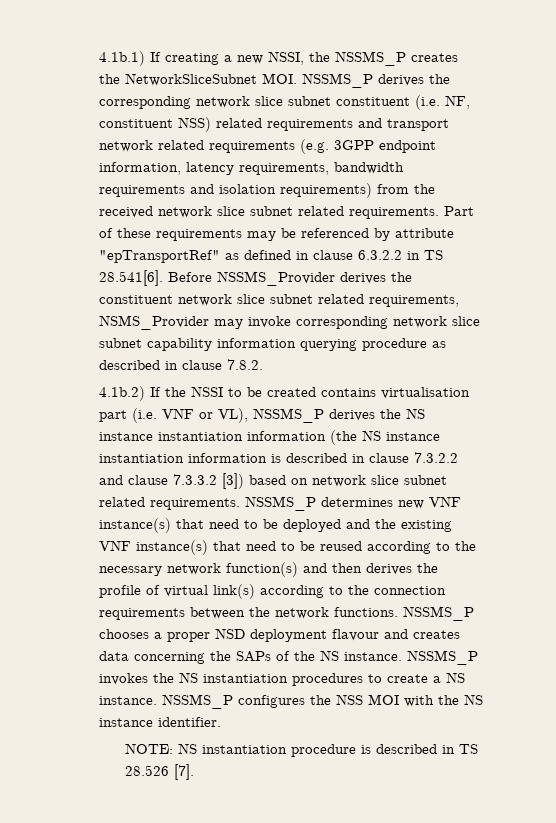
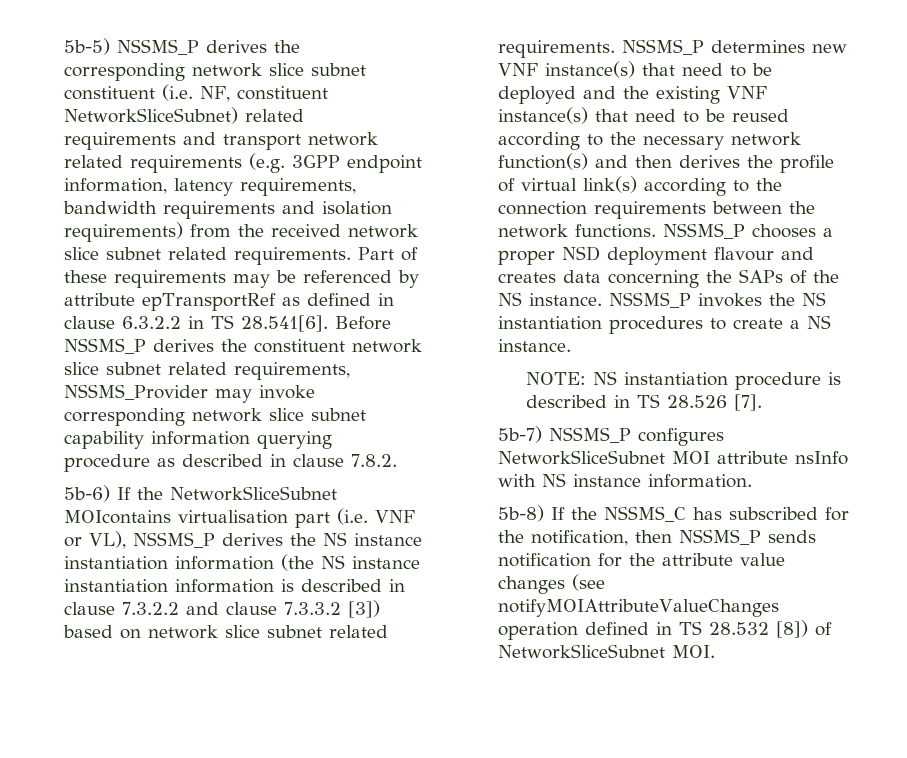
[98,51,458,66] [98,73,297,86] 4.1b.1) If creating a new NSSI, the NSSMS_P creates the NetworkSliceSubnet MOI. -> [63,38,110,55] 5b-5)
[177,117,211,132] NSS) -> [63,107,238,124] NetworkSliceSubnet)
[98,250,220,263] "epTransportRef" -> [141,293,276,311] epTransportRef
[216,271,335,286] NSSMS_Provider -> [63,338,146,354] NSSMS_P
[98,315,209,330] NSMS_Provider -> [63,384,208,400] NSSMS_Provider
[98,386,376,401] 4.1b.2) If the NSSI to be created contains -> [63,485,337,502] [63,510,171,524] 5b-6) If the NetworkSliceSubnet MOIcontains
[161,694,483,709] [98,717,221,727] NSSMS_P configures the NSS MOI with the NS instance identifier. -> (571, 345) none
(194, 772) none -> [497,426,724,446] [497,450,848,465] [497,473,752,488] [497,505,849,522] [497,529,816,546] [497,553,785,567] [497,574,605,594] [497,599,779,617] [497,620,832,640] [497,644,715,659] // 5b-7) NSSMS_P configures NetworkSliceSubnet MOI attribute nsInfo with NS instance information. // 5b-8) If the NSSMS_C has subscribed for the notification, then NSSMS_P sends notification for the attribute value changes (see notifyMOIAttributeValueChanges operation defined in TS 28.532 [8]) of NetworkSliceSubnet MOI.

